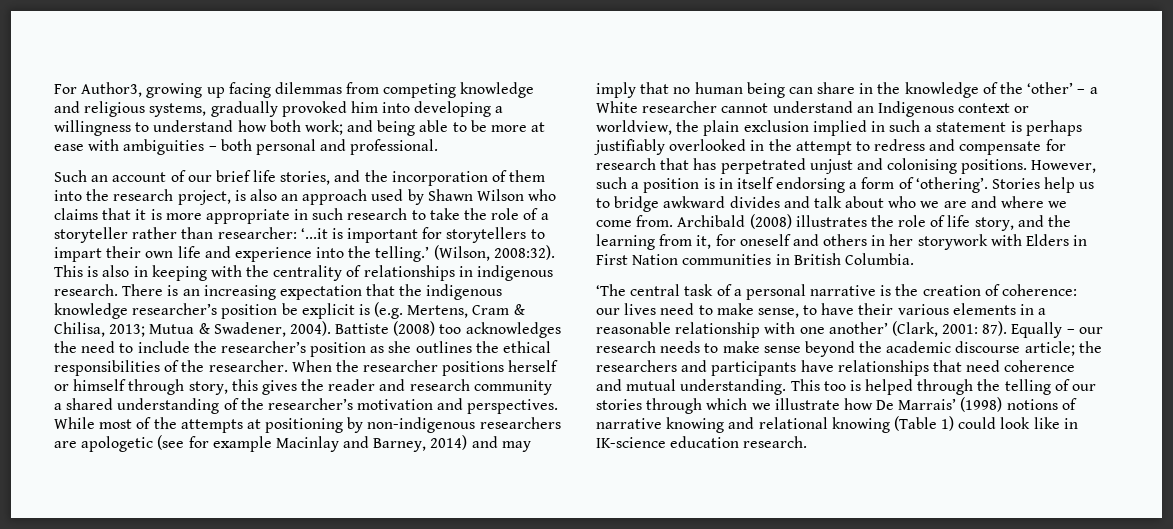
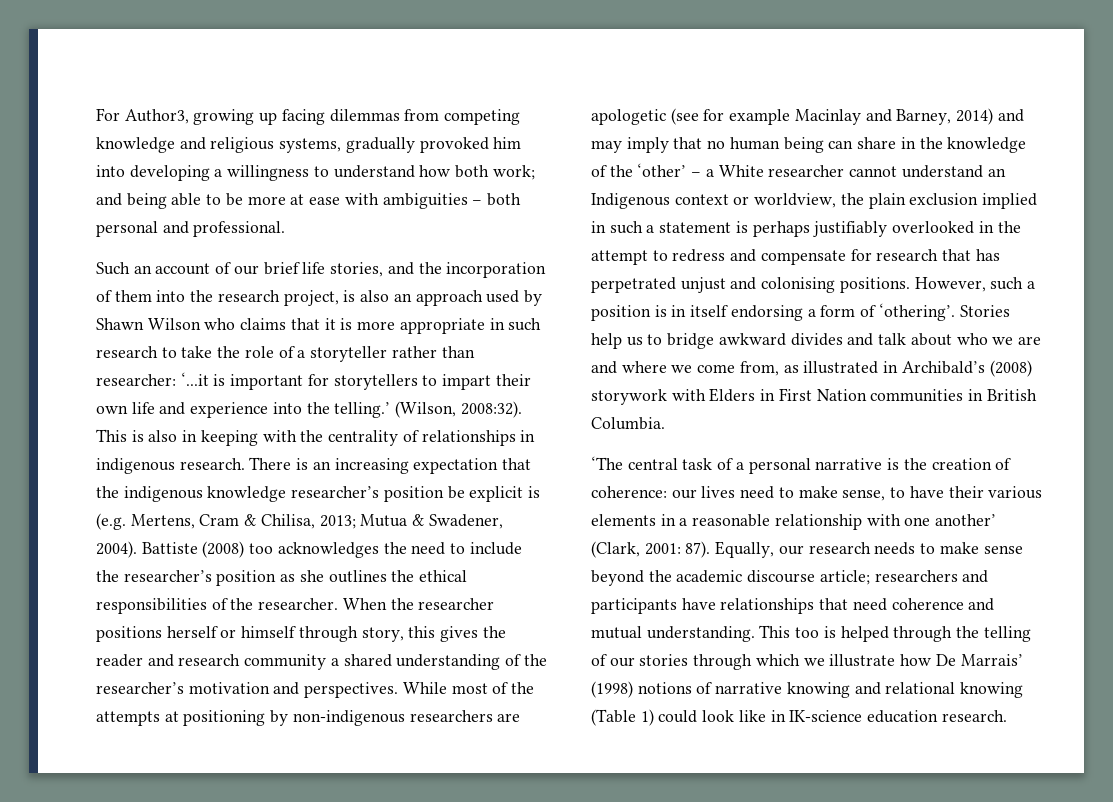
[636,214,1072,231] [596,234,914,250] from. Archibald (2008) illustrates the role of life story, and the learning from it, for oneself and others in her -> [739,360,1032,377] from, as illustrated in Archibald’s (2008)
[1011,322,1075,338] Equally – -> [715,541,775,558] Equally,
[1078,341,1102,353] the -> (870, 577) none

